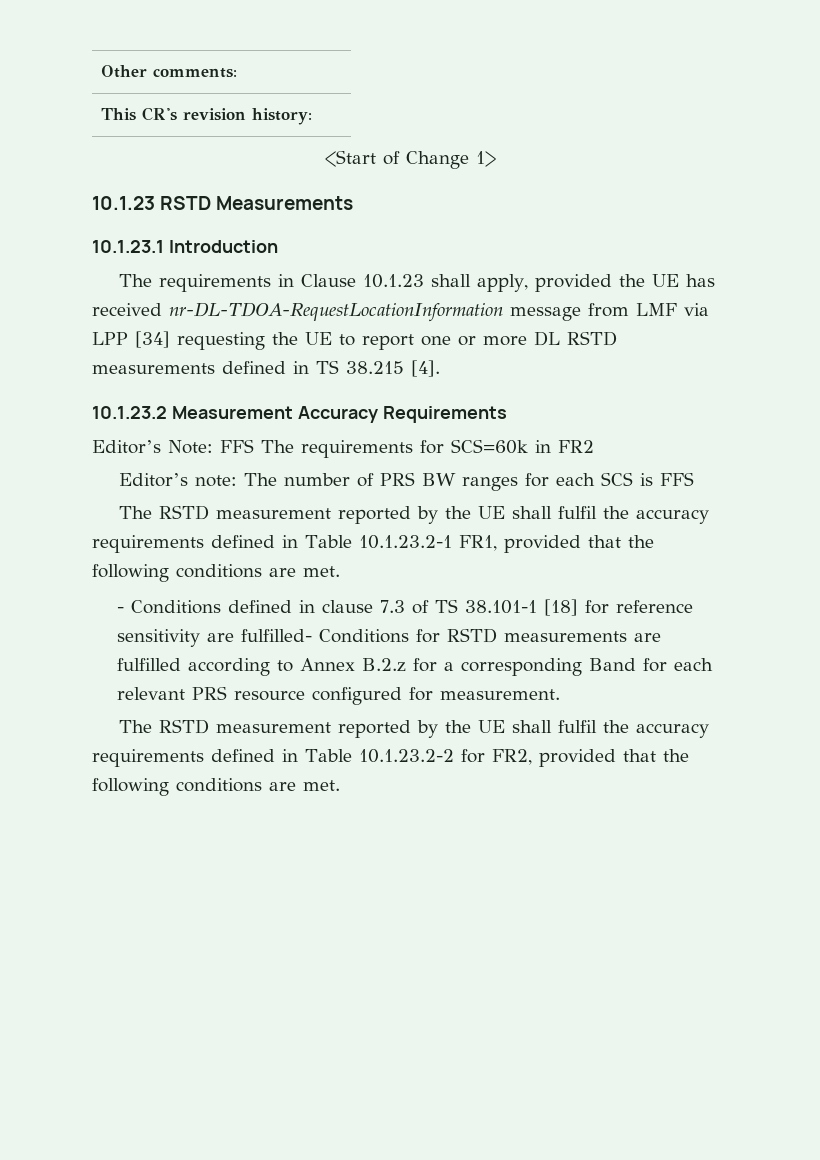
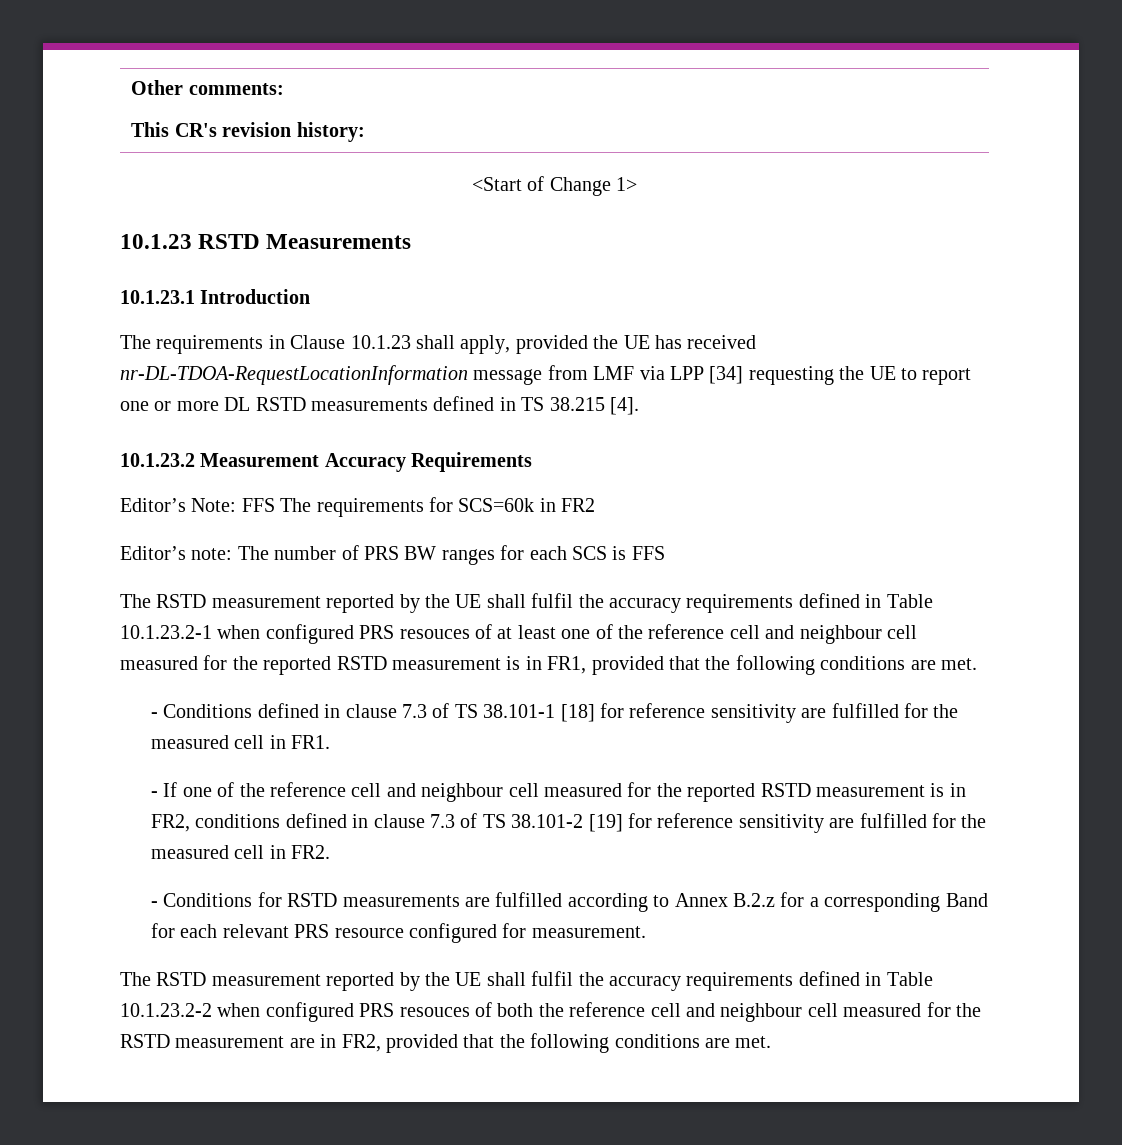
(452, 542) none -> [217,624,917,644] [120,655,542,675] when configured PRS resouces of at least one of the reference cell and neighbour cell measured for the reported RSTD measurement is in
[241,629,313,642] fulfilled- -> [831,703,959,718] [150,735,331,749] [150,782,966,802] [150,813,987,833] [150,845,331,859] [150,901,158,907] fulfilled for the measured cell in FR1. // - If one of the reference cell and neighbour cell measured for the reported RSTD measurement is in FR2, conditions defined in clause 7.3 of TS 38.101-2 [19] for reference sensitivity are fulfilled for the measured cell in FR2. // -
[460,749,485,763] for -> [217,1002,981,1022] [120,1034,337,1048] when configured PRS resouces of both the reference cell and neighbour cell measured for the RSTD measurement are in

